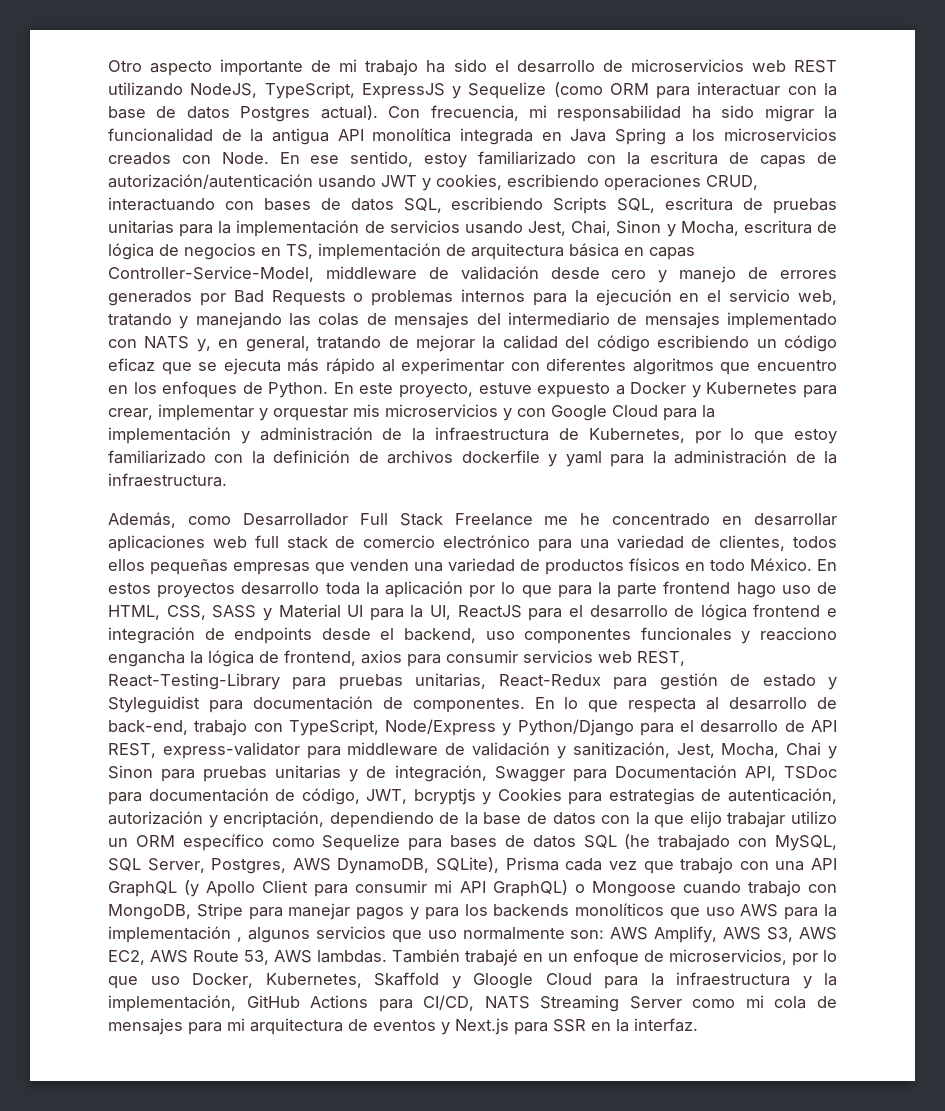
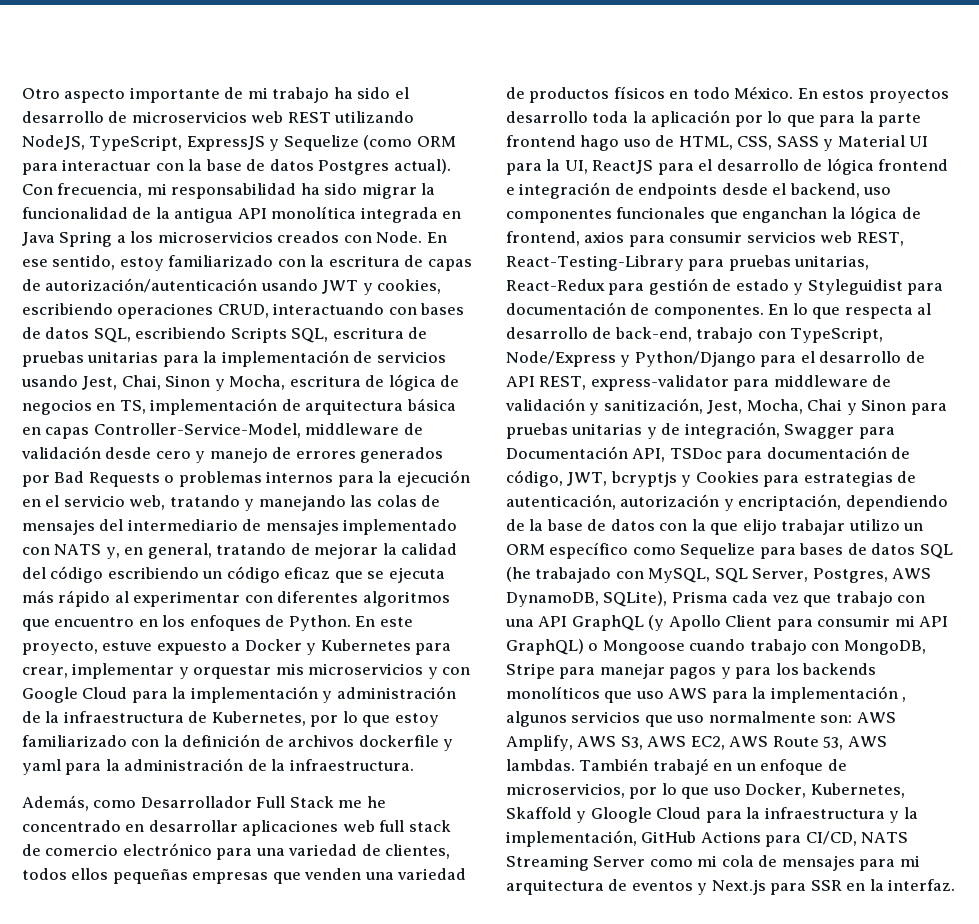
[454,513,533,526] Freelance -> (334, 802) none
[741,627,838,644] [108,651,185,667] y reacciono engancha -> [709,207,828,223] que enganchan

